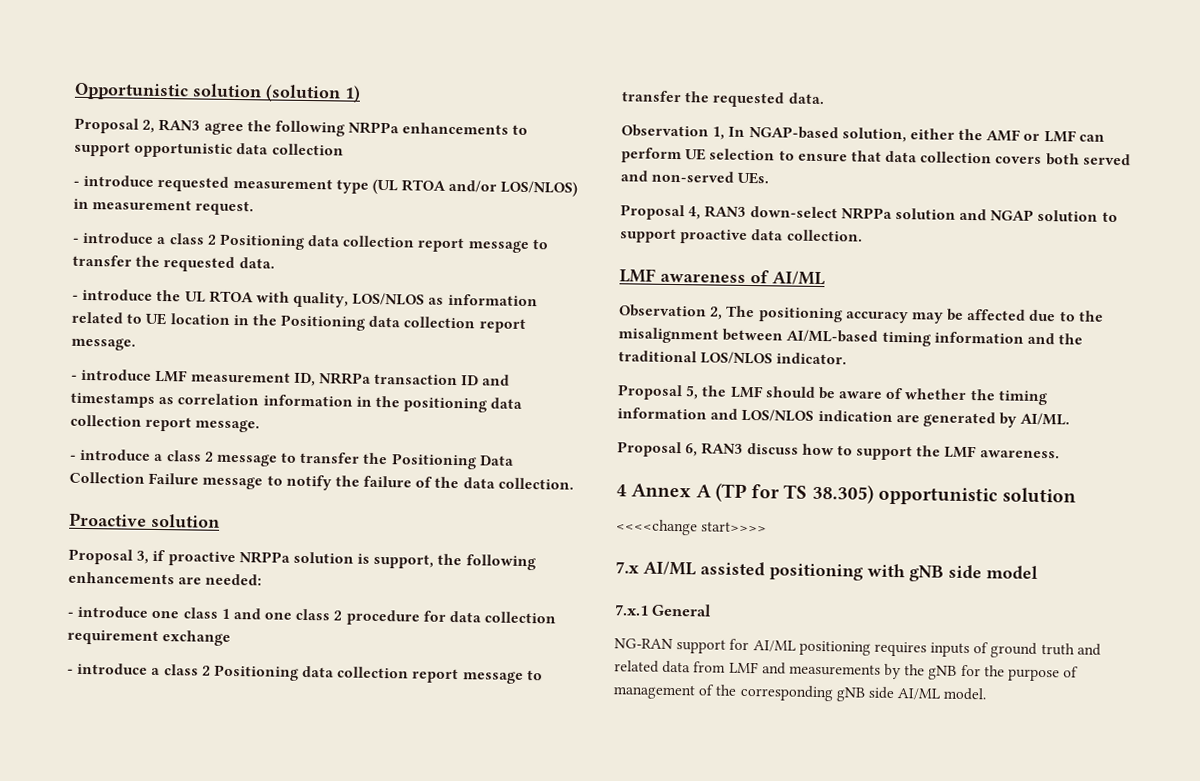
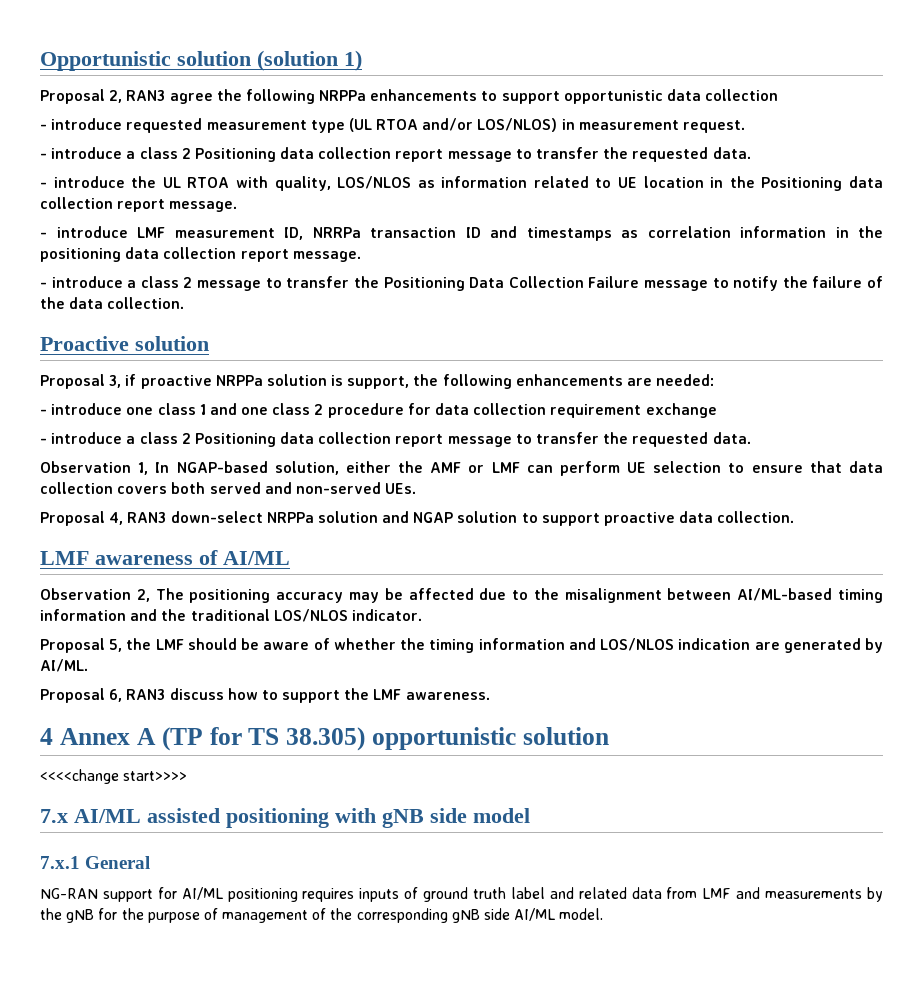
(1075, 649) none -> [510,887,545,899] label

